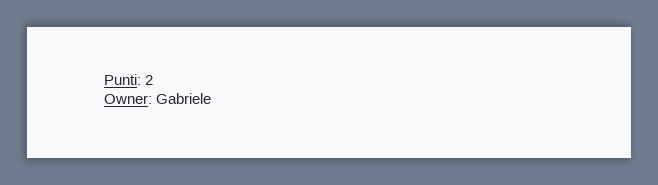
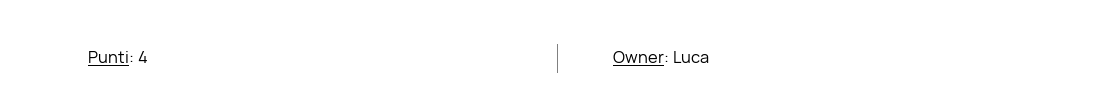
[144,75,153,85] 2 -> [138,51,149,63] 4
[155,93,211,104] Gabriele -> [673,51,710,63] Luca

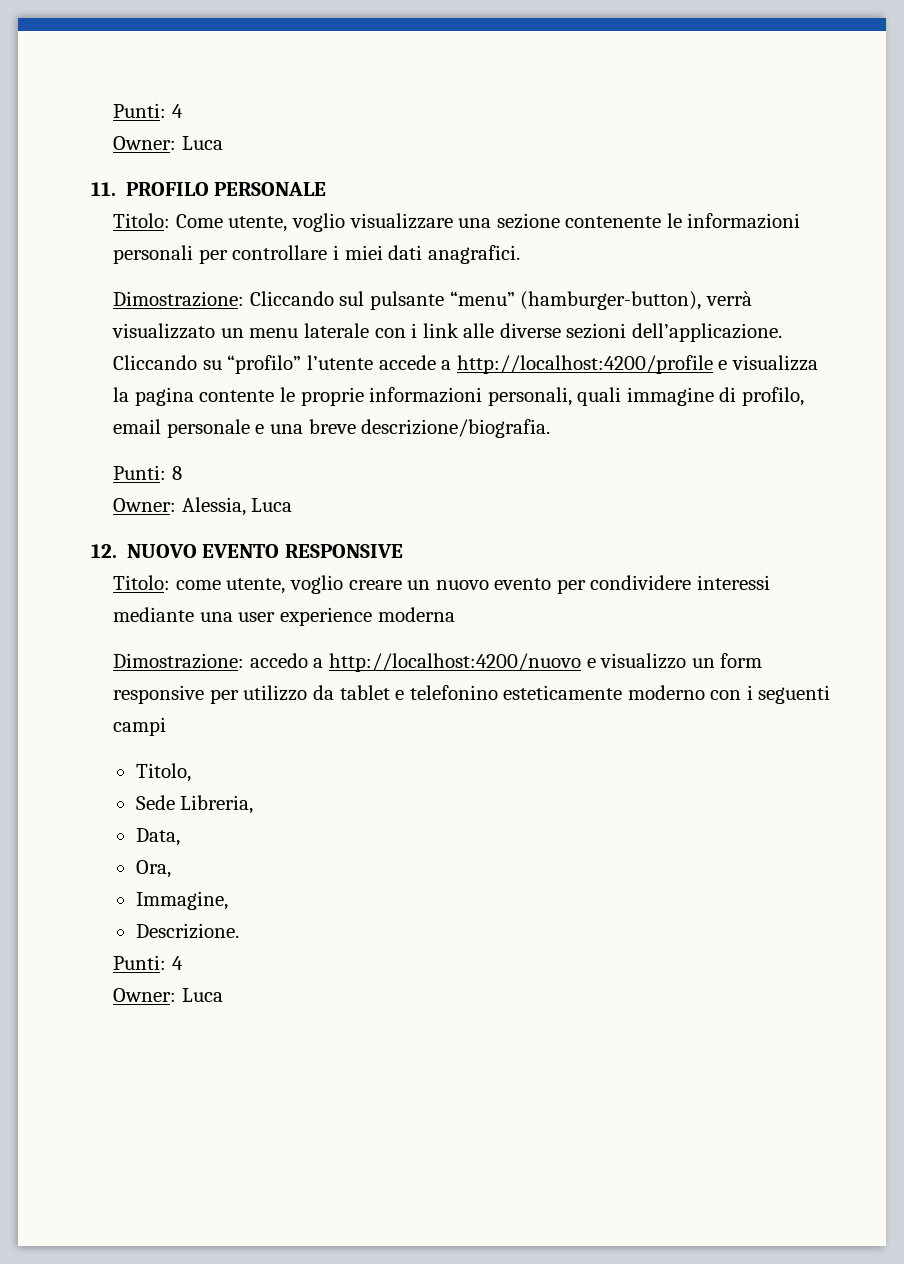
[87,51,149,63] [612,51,710,63] Punti: 4 // Owner: Luca -> [113,103,183,118] [113,136,223,150] [90,182,327,196] [113,213,801,232] [113,245,520,264] [113,291,752,310] [112,323,782,342] [113,355,818,374] [113,387,804,406] [113,419,551,438] [113,465,182,480] [113,497,293,516] [90,544,404,558] [113,575,770,594] [113,607,455,626] [113,653,763,672] [113,685,831,704] [113,717,167,736] [135,763,191,782] [135,795,254,814] [135,828,180,846] [135,860,171,878] [135,891,228,910] [135,923,239,939] [113,955,183,970] [113,988,223,1002] Punti: 4 // Owner: Luca // 11. PROFILO PERSONALE // Titolo: Come utente, voglio visualizzare una sezione contenente le informazioni personali per controllare i miei dati anagrafici. // Dimostrazione: Cliccando sul pulsante “menu” (hamburger-button), verrà visualizzato un menu laterale con i link alle diverse sezioni dell’applicazione. Cliccando su “profilo” l’utente accede a http://localhost:4200/profile e visualizza la pagina contente le proprie informazioni personali, quali immagine di profilo, email personale e una breve descrizione/biografia. // Punti: 8 // Owner: Alessia, Luca // 12. NUOVO EVENTO RESPONSIVE // Titolo: come utente, voglio creare un nuovo evento per condividere interessi mediante una user experience moderna // Dimostrazione: accedo a http://localhost:4200/nuovo e visualizzo un form responsive per utilizzo da tablet e telefonino esteticamente moderno con i seguenti campi // Titolo, // Sede Libreria, // Data, // Ora, // Immagine, // Descrizione. // Punti: 4 // Owner: Luca

